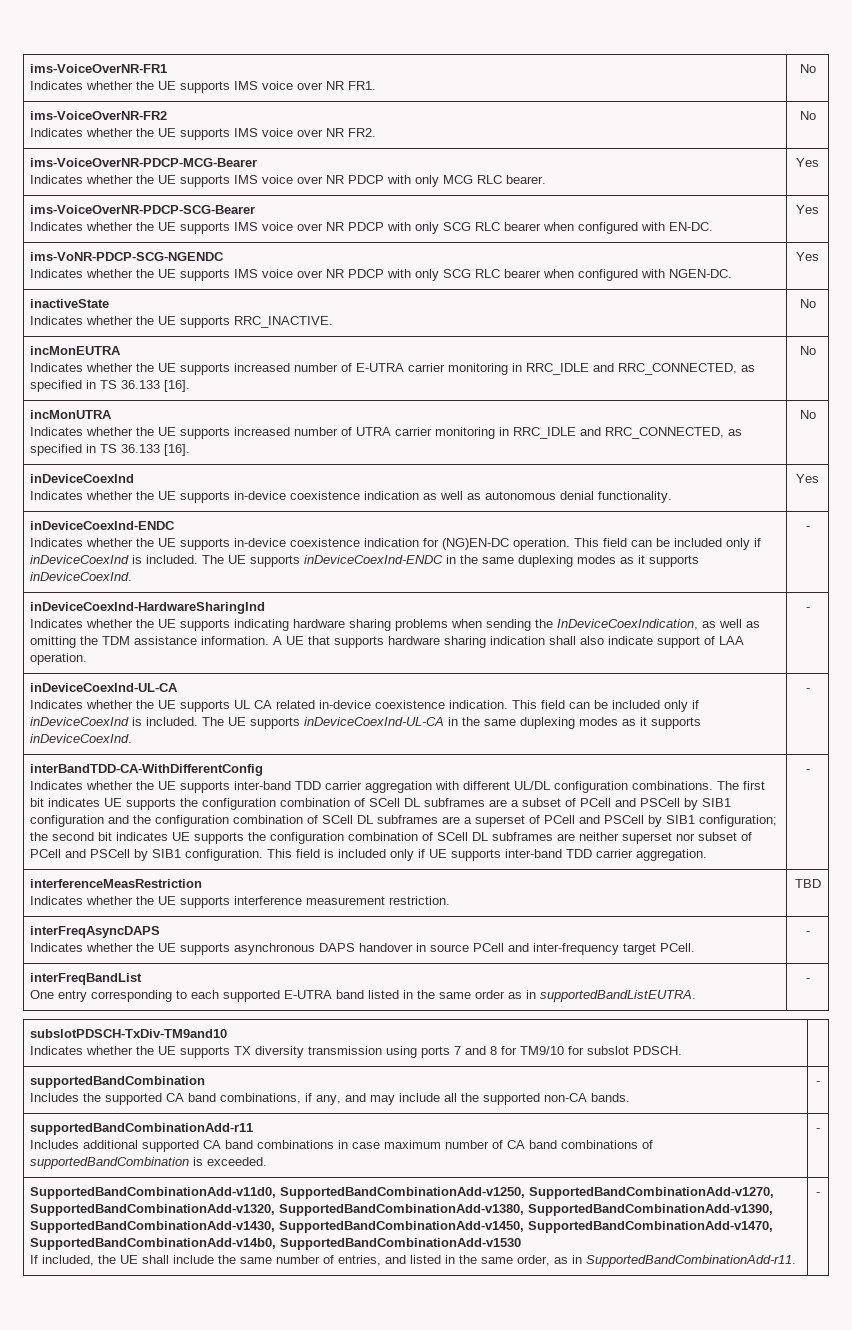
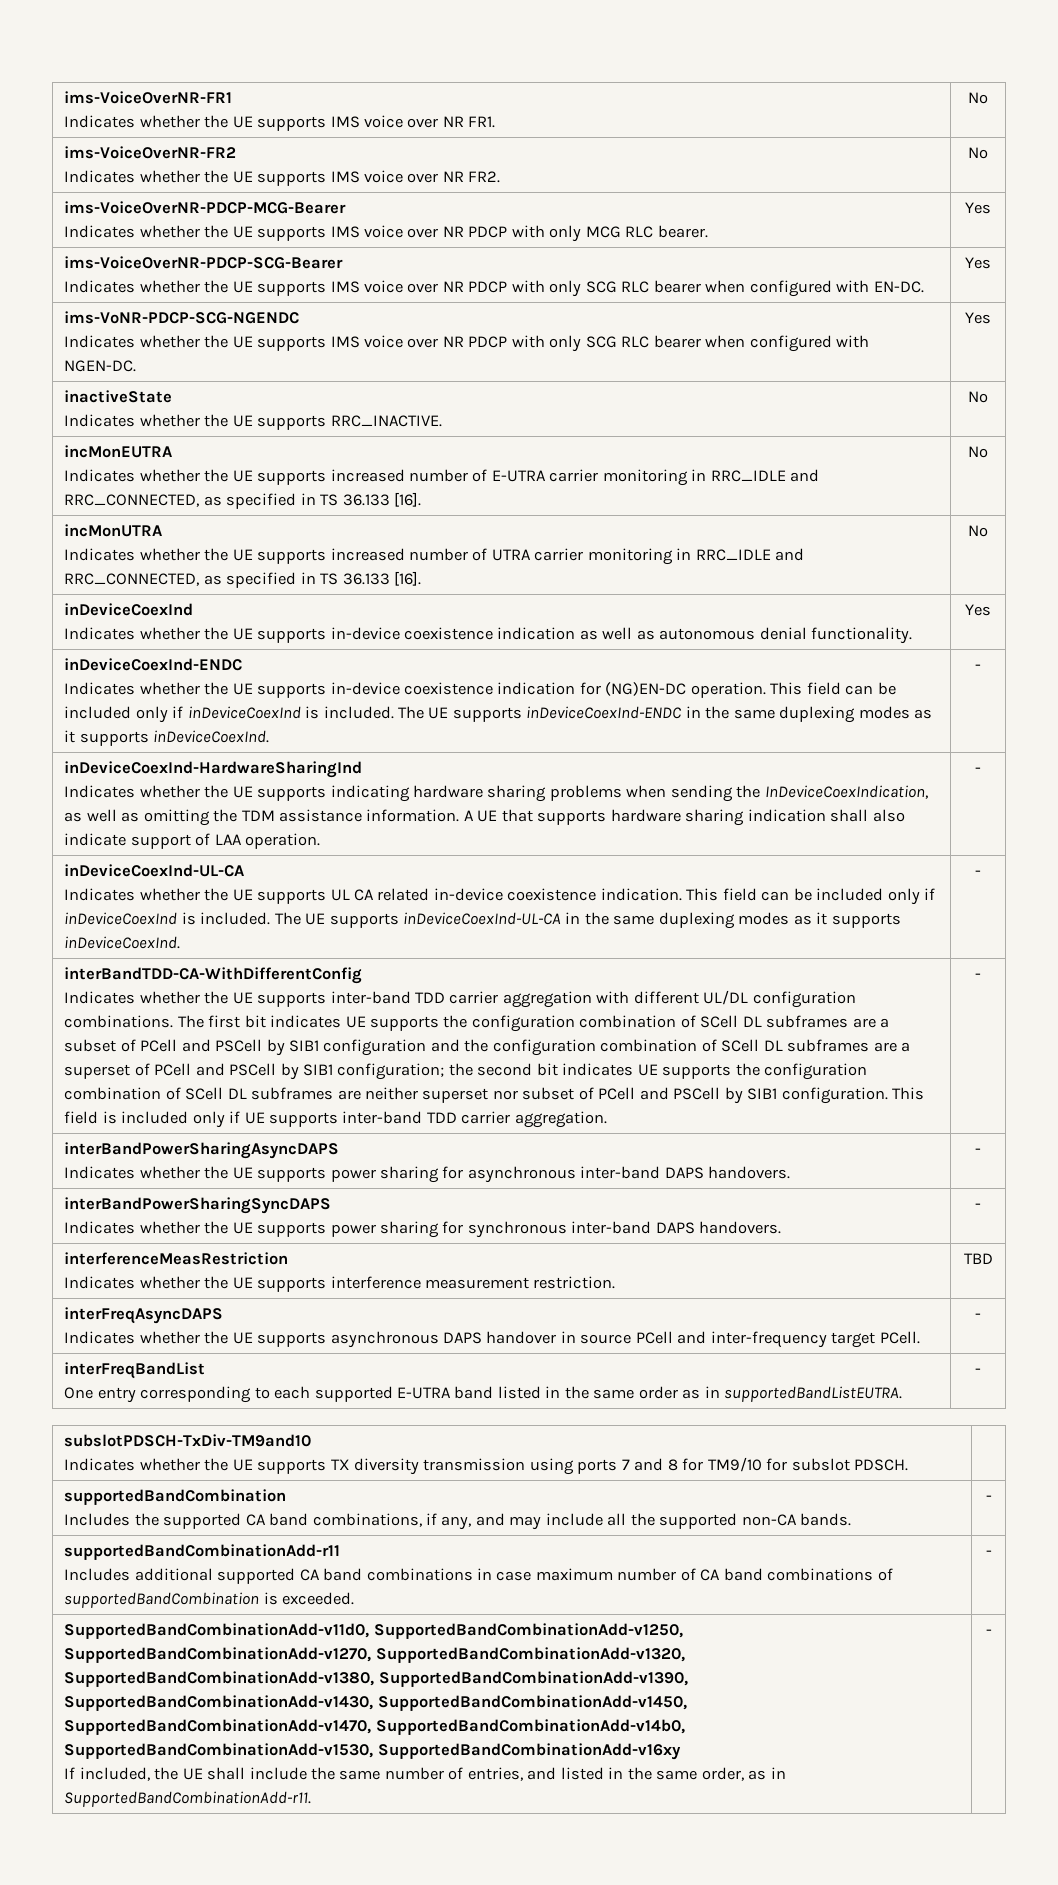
(810, 771) none -> [64,1142,340,1159] [64,1166,791,1183] [975,1148,981,1154] [64,1197,332,1214] [64,1221,782,1238] [975,1203,981,1209] // interBandPowerSharingAsyncDAPS // Indicates whether the UE supports power sharing for asynchronous inter-band DAPS handovers. | - // interBandPowerSharingSyncDAPS // Indicates whether the UE supports power sharing for synchronous inter-band DAPS handovers. | -
[280,1238,522,1250] SupportedBandCombinationAdd-v1530 -> [64,1743,681,1760] SupportedBandCombinationAdd-v1530, SupportedBandCombinationAdd-v16xy

